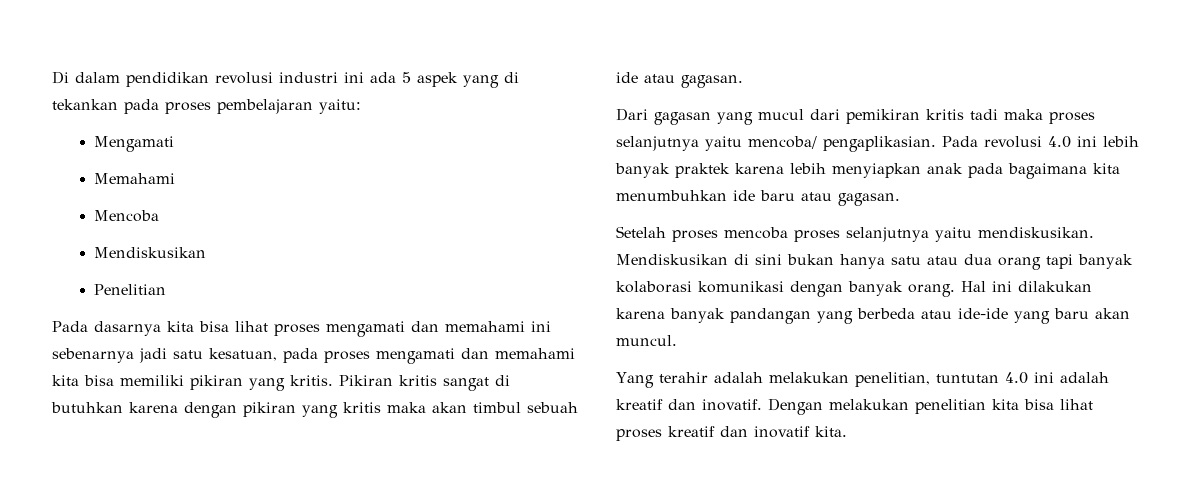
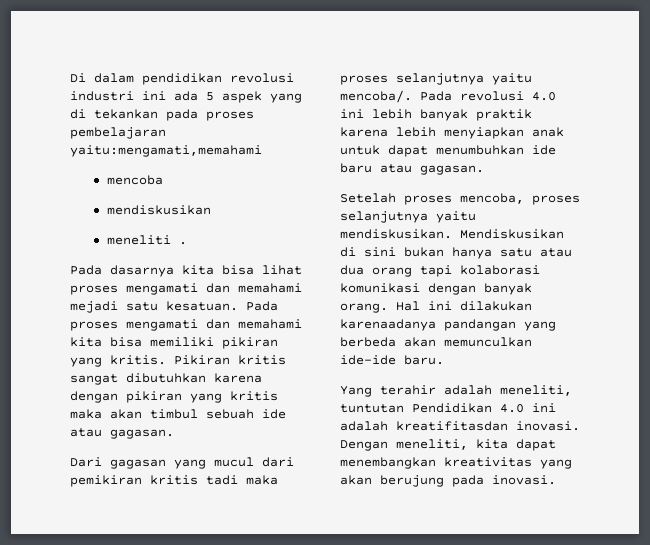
[319,99,361,114] [94,136,175,152] [94,173,176,184] [94,210,160,222] [94,247,207,258] [94,284,167,295] yaitu: // Mengamati // Memahami // Mencoba // Mendiskusikan // Penelitian -> [70,145,262,157] [106,175,163,185] [106,205,211,215] [106,235,187,245] yaitu:mengamati,memahami // mencoba // mendiskusikan // meneliti .
[531,321,551,332] [52,348,318,363] ini sebenarnya jadi satu kesatuan, pada -> [70,301,278,313] mejadi satu kesatuan. Pada
[495,375,510,386] [51,402,123,413] di butuhkan -> [126,373,206,383] dibutuhkan
[748,136,936,152] mencoba/ pengaplikasian. -> [340,90,412,103] mencoba/.
[675,163,730,178] praktek -> [476,109,532,121] praktik
[968,163,1120,179] pada bagaimana kita -> [340,145,428,157] untuk dapat
[724,227,788,239] mencoba -> [460,193,524,204] mencoba,
[1078,254,1133,269] banyak -> (452, 271) none
[616,308,725,323] karena banyak -> [340,319,436,331] karenaadanya
[921,308,1130,324] [616,335,677,346] [616,372,1109,388] [616,398,1093,415] [616,426,847,441] atau ide-ide yang baru akan muncul. // Yang terahir adalah melakukan penelitian, tuntutan 4.0 ini adalah kreatif dan inovatif. Dengan melakukan penelitian kita bisa lihat proses kreatif dan inovatif kita. -> [404,337,532,347] [340,355,444,365] [340,385,572,397] [340,403,556,413] [340,421,580,431] [340,439,556,451] [340,457,572,469] [340,475,556,487] akan memunculkan ide-ide baru. // Yang terahir adalah meneliti, tuntutan Pendidikan 4.0 ini adalah kreatifitasdan inovasi. Dengan meneliti, kita dapat menembangkan kreativitas yang akan berujung pada inovasi.

